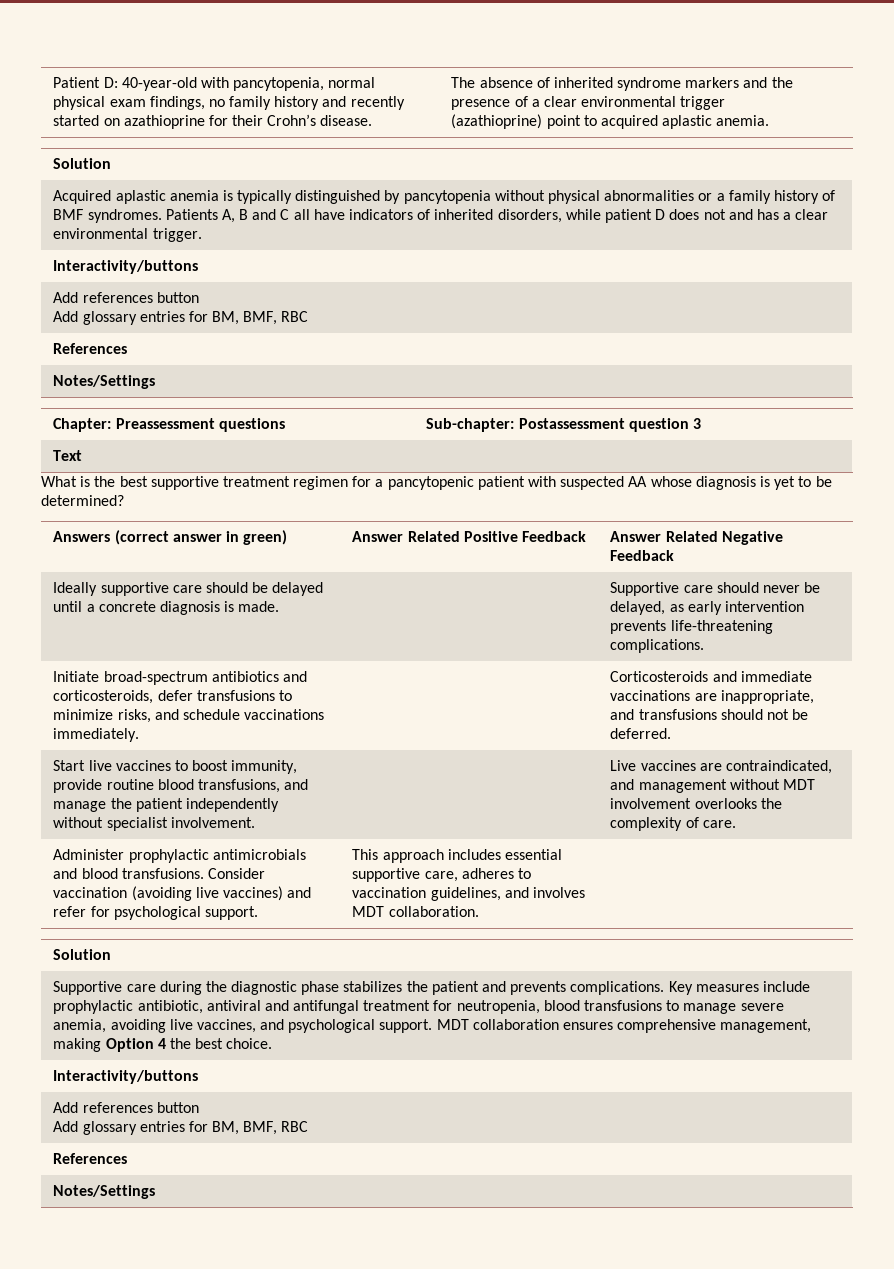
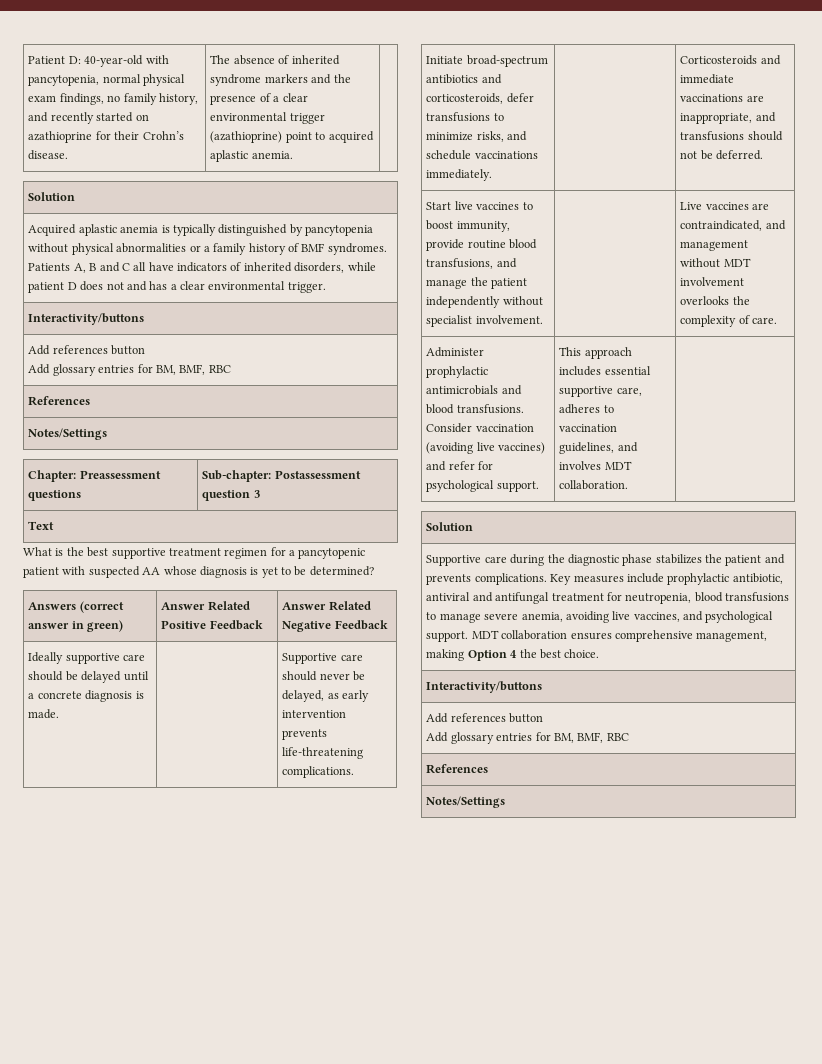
[274,96,320,110] history -> [158,93,198,105] history,

